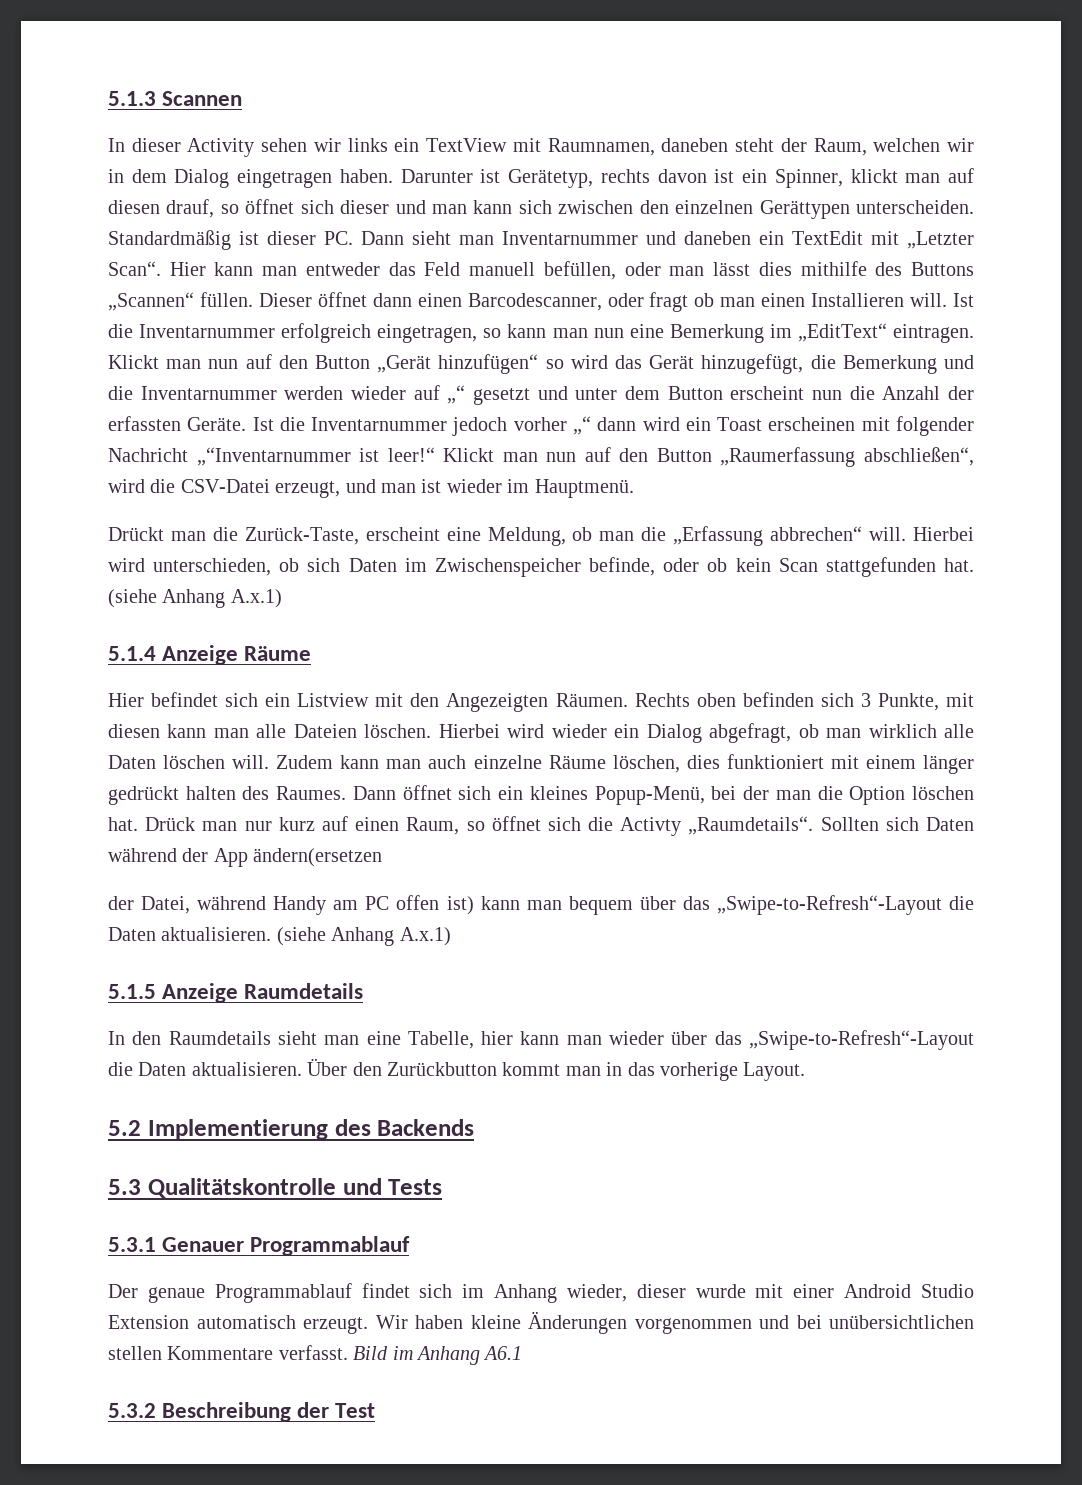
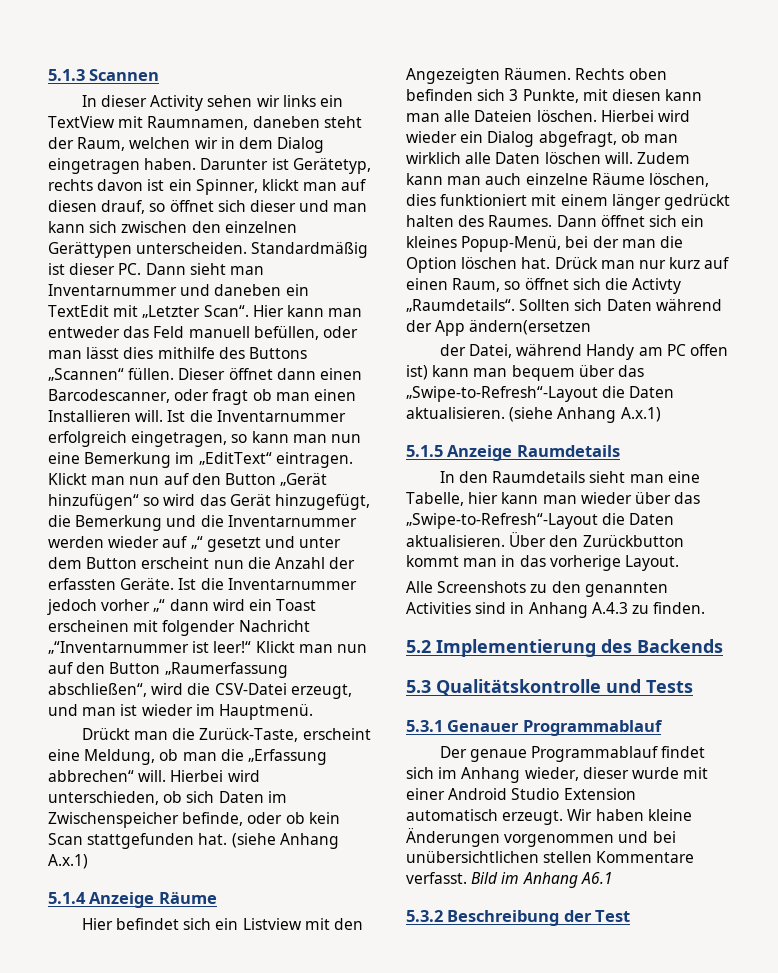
(806, 1071) none -> [406,581,668,597] [406,602,706,618] // Alle Screenshots zu den genannten Activities sind in Anhang A.4.3 zu finden.

